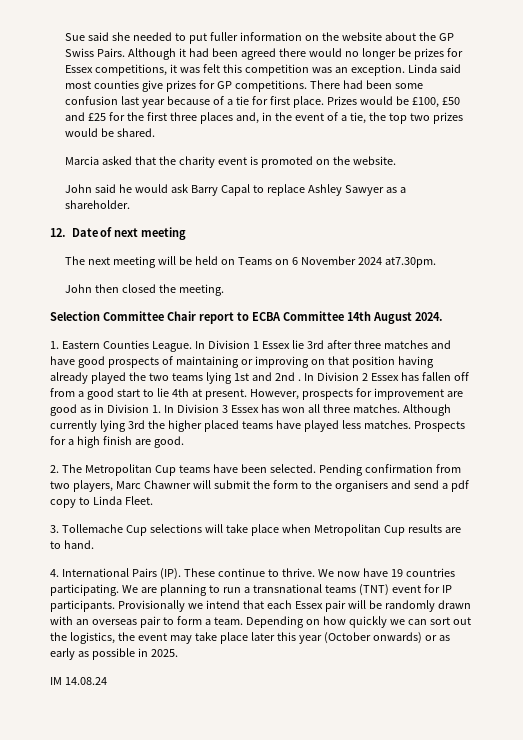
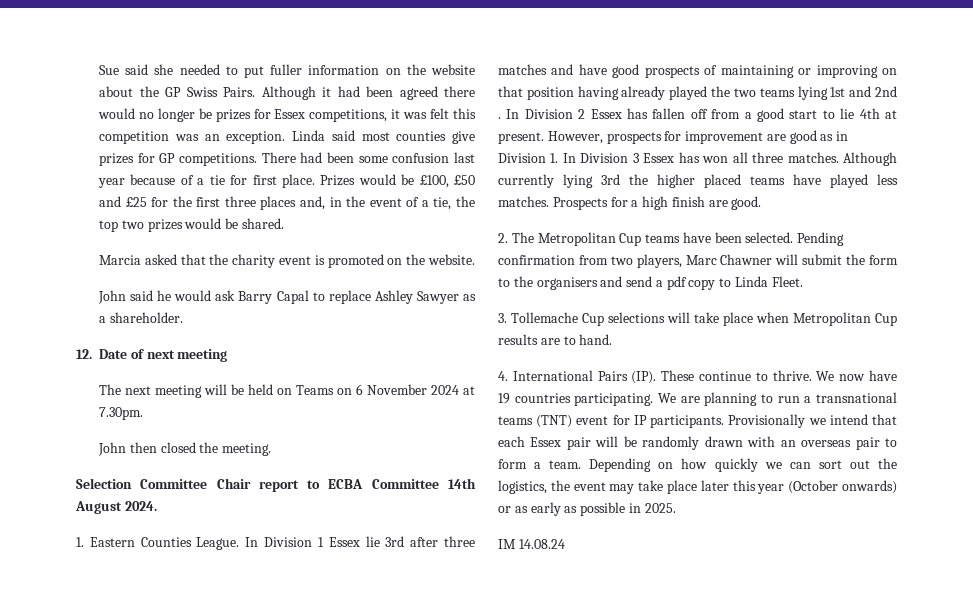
[384,257,436,268] at7.30pm. -> [463,386,475,395] [99,407,144,420] at 7.30pm.

